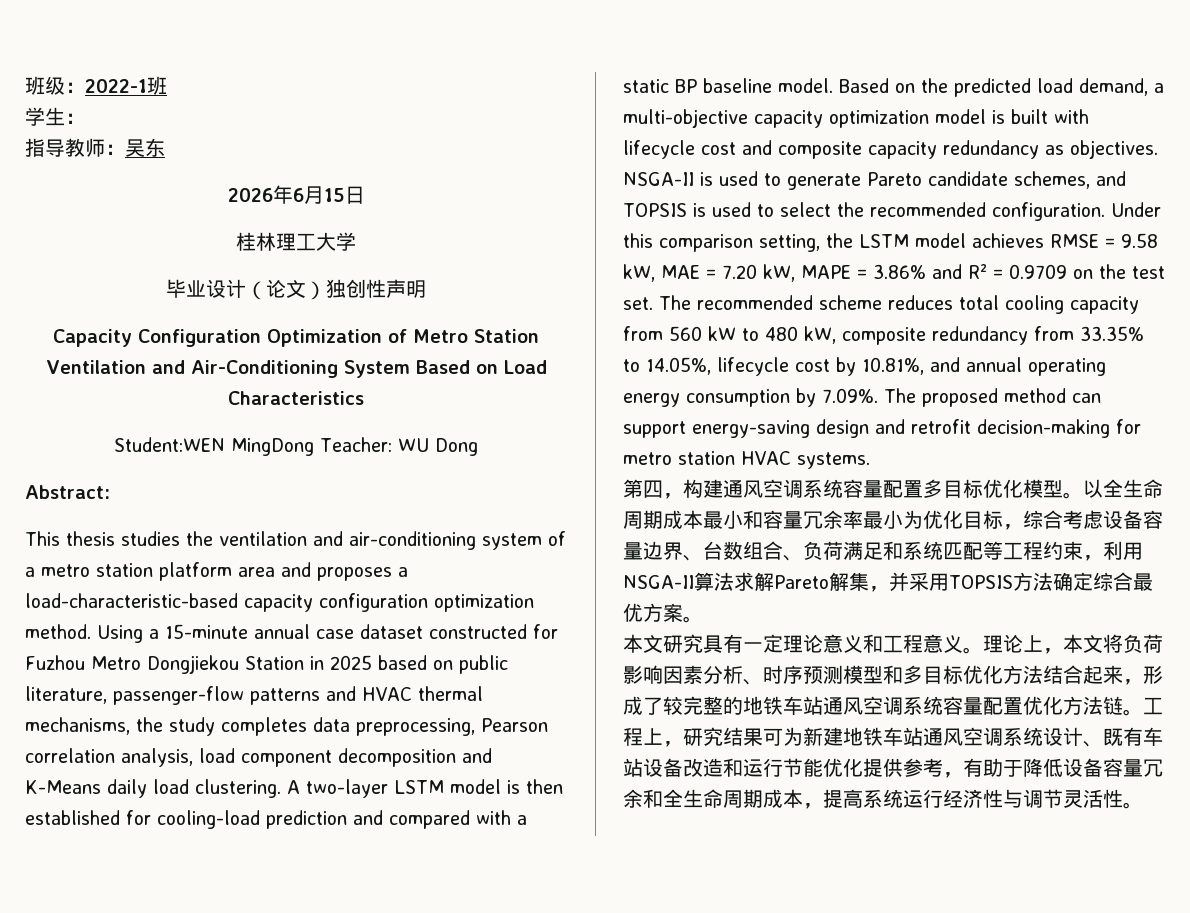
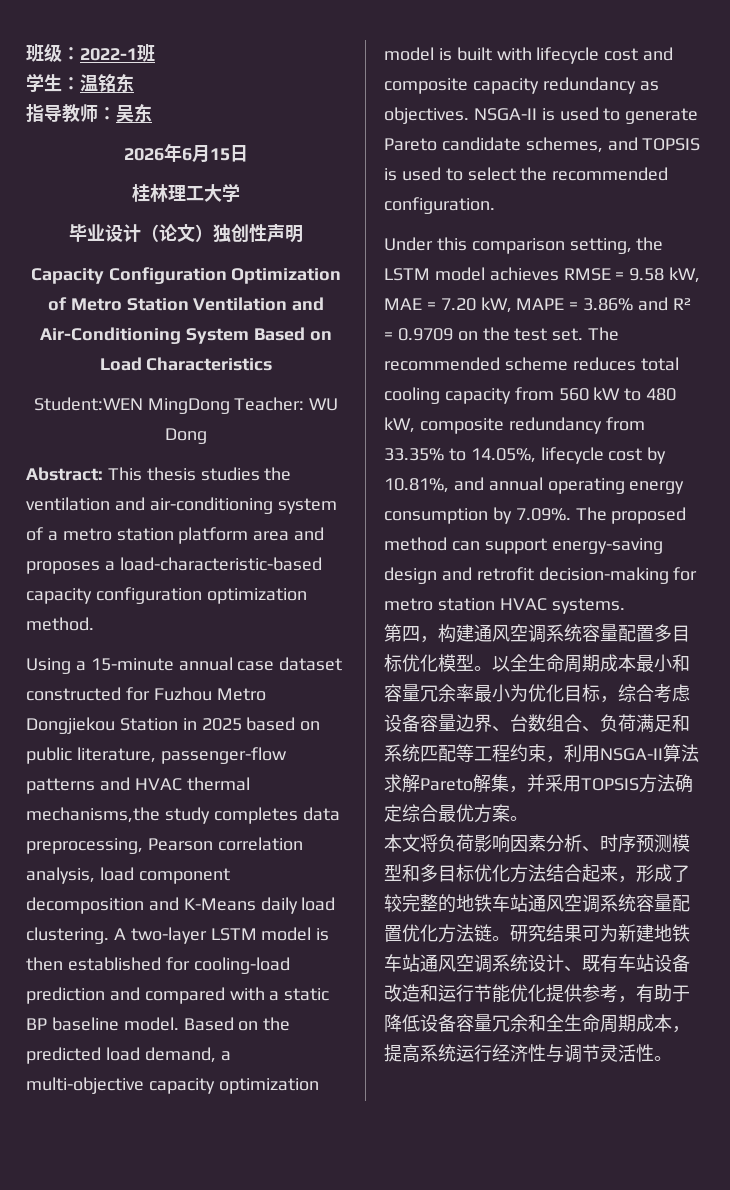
(85, 118) none -> [80,73,134,92] 温铭东
(110, 492) // -> (103, 474) none
(91, 631) none -> (94, 624) //
[25,717,163,735] mechanisms, the -> [26,807,160,823] mechanisms,the
(1105, 211) none -> (495, 205) //
[663,634,1103,654] 研究具有一定理论意义和工程意义。理论上，本文 -> (420, 843) none
[1143,697,1163,715] [623,727,683,747] 工程上， -> (510, 938) none

